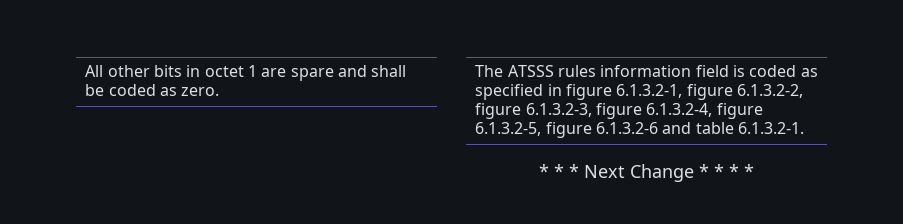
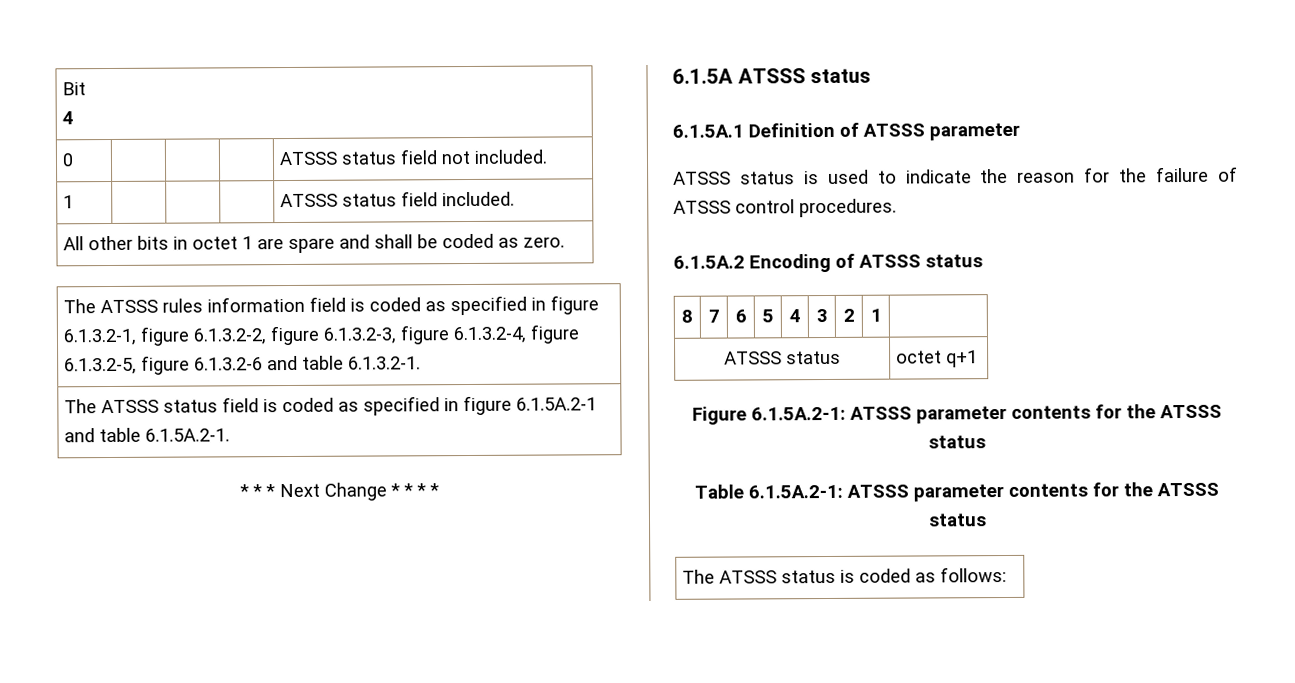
(85, 71) none -> [62,82,87,96] [62,111,75,125] [62,153,75,167] [279,149,549,166] [63,195,75,209] [280,191,516,208] Bit // 4 // 0 | | | | ATSSS status field not included. // 1 | | | | ATSSS status field included. //
(804, 128) none -> [64,395,598,416] [64,427,231,443] // The ATSSS status field is coded as specified in figure 6.1.5A.2-1 and table 6.1.5A.2-1.
(754, 171) none -> [672,68,872,84] [672,122,1020,141] [673,166,1238,185] [673,198,897,218] [673,253,983,273] [681,309,693,323] [707,309,720,323] [734,309,747,323] [761,309,774,323] [788,309,801,323] [815,308,828,323] [842,308,855,322] [869,308,882,322] [724,350,841,365] [896,350,979,368] [691,404,1222,425] [927,435,986,449] [694,482,1219,502] [927,513,987,527] [682,566,1008,584] // 6.1.5A ATSSS status // 6.1.5A.1 Definition of ATSSS parameter // ATSSS status is used to indicate the reason for the failure of ATSSS control procedures. // 6.1.5A.2 Encoding of ATSSS status // 8 | 7 | 6 | 5 | 4 | 3 | 2 | 1 | // ATSSS status | octet q+1 // Figure 6.1.5A.2-1: ATSSS parameter contents for the ATSSS status // Table 6.1.5A.2-1: ATSSS parameter contents for the ATSSS status // The ATSSS status is coded as follows:

